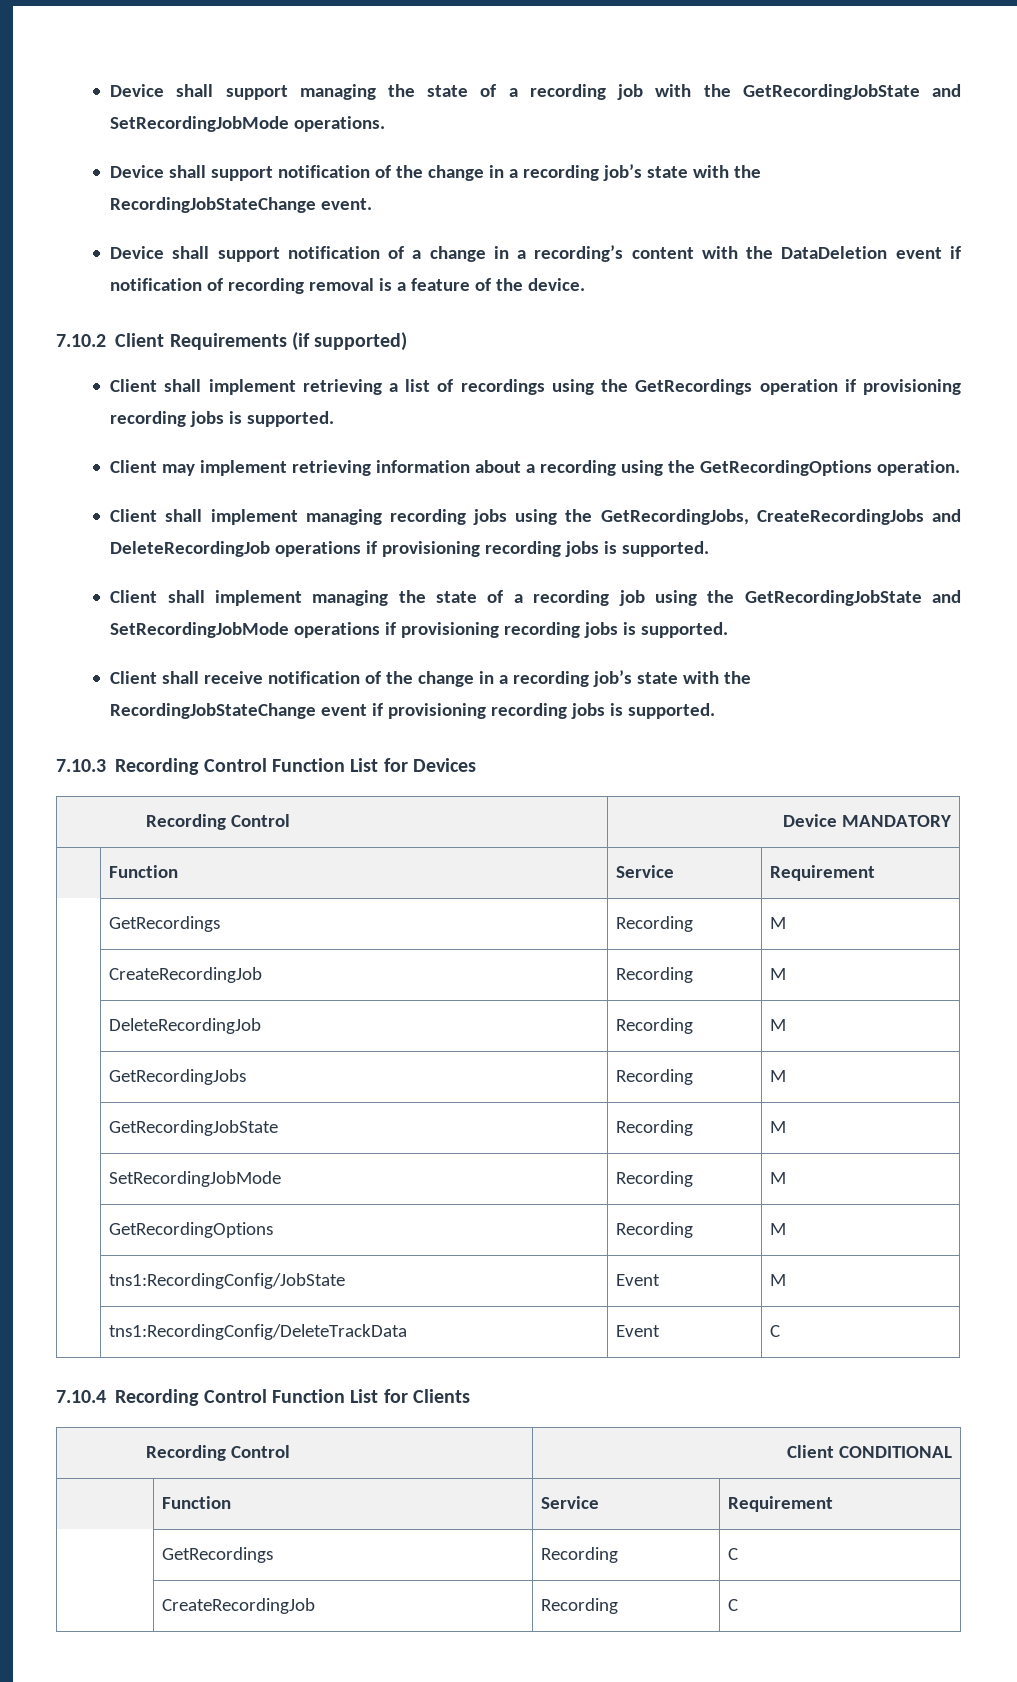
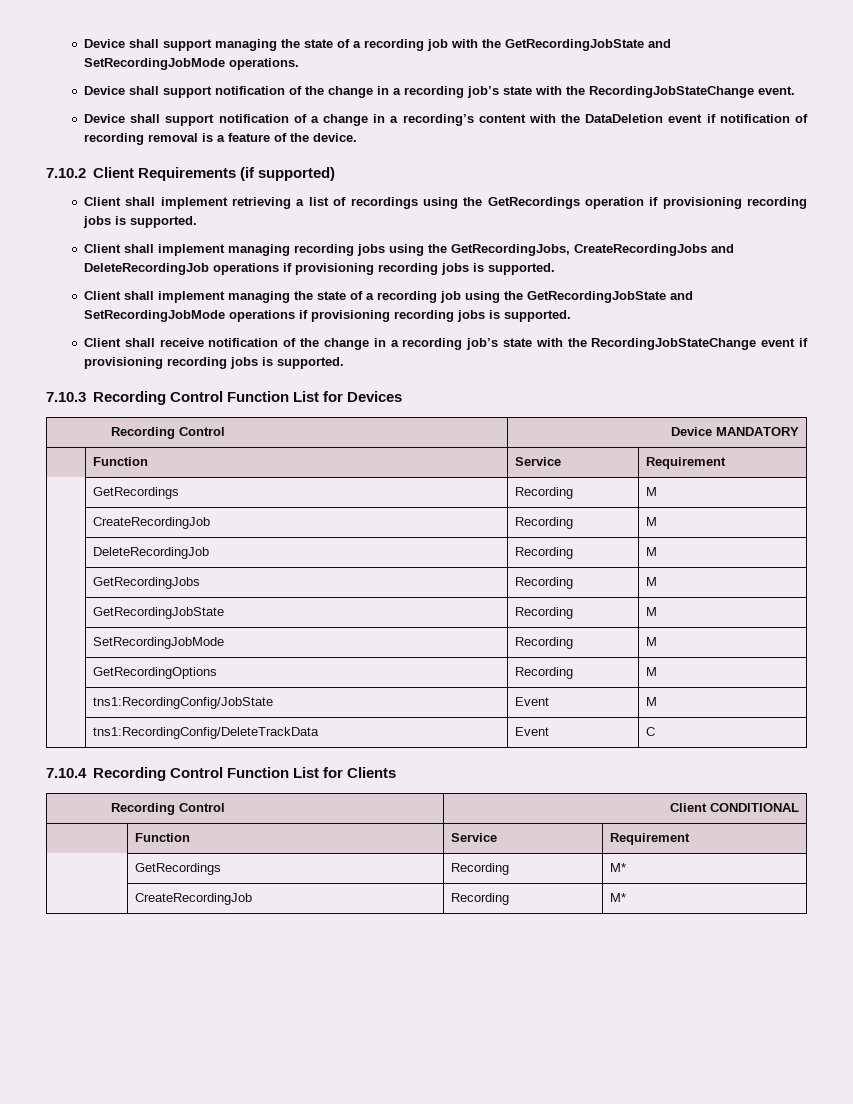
[110,460,961,476] // Client may implement retrieving information about a recording using the GetRecordingOptions operation. -> (198, 222) none
[728,1548,739,1560] [162,1598,316,1614] [541,1598,619,1614] [728,1599,739,1611] C // | CreateRecordingJob | Recording | C -> [610,863,627,872] [135,893,253,905] [451,893,510,905] [610,893,627,902] M* // | CreateRecordingJob | Recording | M*

